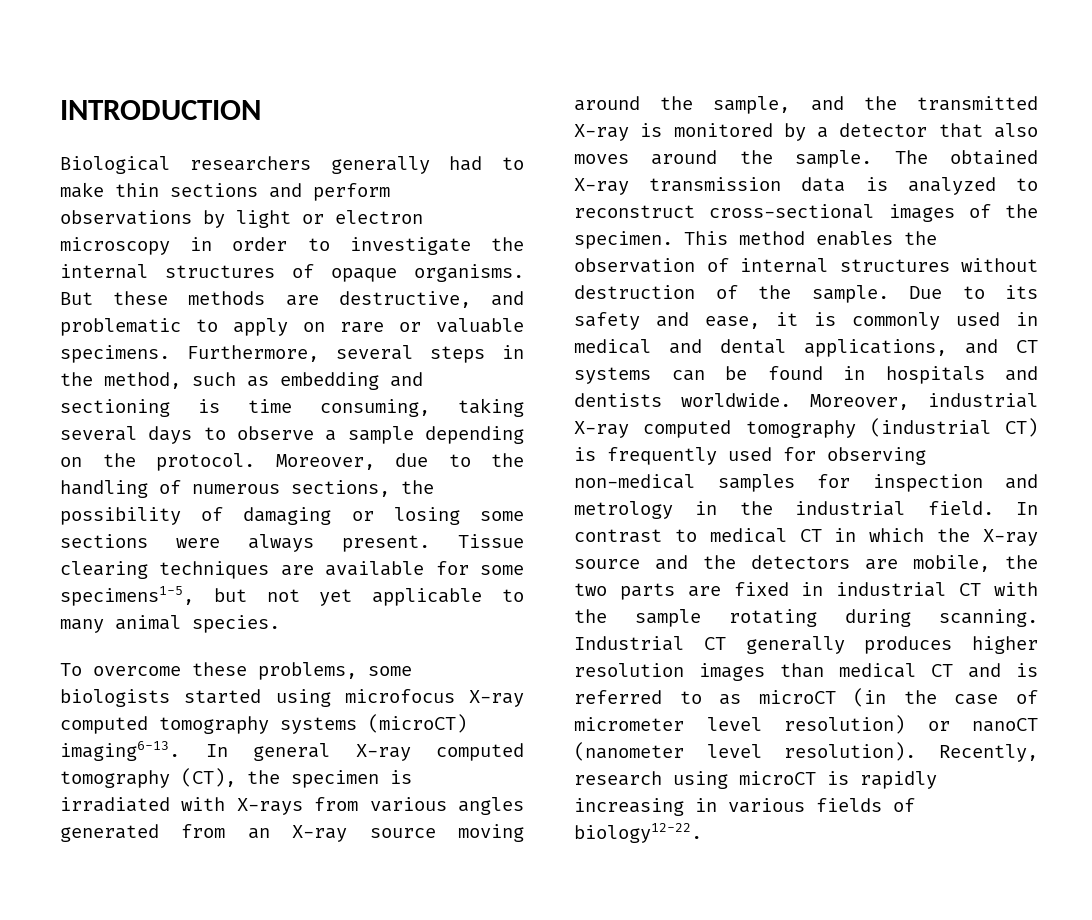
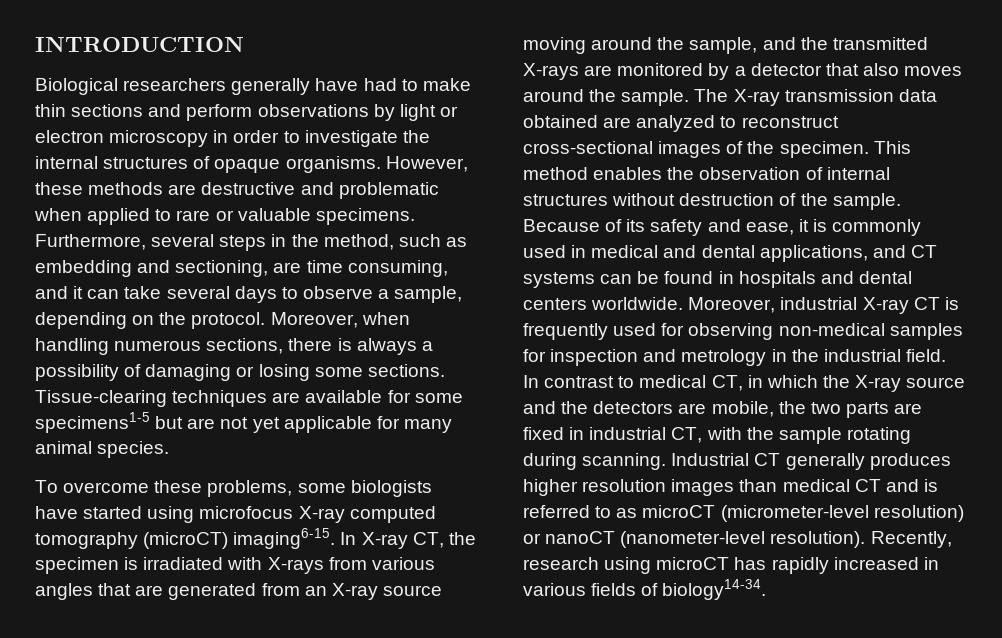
(430, 165) none -> [315,78,359,91] have
[60,292,93,305] But -> [385,156,468,172] However,
[338,291,471,308] destructive, -> [201,182,296,195] destructive
[196,318,325,336] to apply on -> [34,208,172,225] when applied to
[60,398,524,417] sectioning is time consuming, taking -> [175,260,448,277] [35,286,162,299] sectioning, are time consuming, and it can take
[347,426,414,444] sample -> [394,286,463,303] sample,
[395,453,524,467] [60,480,434,498] due to the handling of numerous sections, the -> [361,312,410,325] [35,338,433,355] when handling numerous sections, there is always a
[60,534,524,552] [60,561,148,579] sections were always present. Tissue clearing -> [367,364,445,377] [35,390,167,407] sections. Tissue-clearing
[60,586,247,606] specimens1-5, but -> [35,412,216,433] specimens1-5 but are
[502,589,524,602] to -> [376,416,400,429] for
(170, 698) none -> [35,506,78,519] have
[280,714,467,734] [60,741,524,761] [60,768,236,788] systems (microCT) imaging6-13. In general X-ray computed tomography (CT), -> [143,528,444,549] (microCT) imaging6-15. In X-ray CT,
(524, 806) none -> [98,583,164,596] that are
[574,123,663,141] X-ray is -> [523,63,613,80] X-rays are
[950,150,1038,165] obtained -> (729, 95) none
[865,177,888,191] is -> [523,115,632,128] obtained are
[909,286,985,299] Due to -> [523,219,623,232] Because of
[574,393,662,407] dentists -> [858,271,912,284] [523,298,587,310] dental centers
[643,418,1038,438] computed tomography (industrial CT) -> [913,297,940,310] CT
[799,529,822,542] CT -> [711,375,743,391] CT,
[959,583,982,596] CT -> [671,427,703,443] CT,
[853,688,1038,707] [574,717,762,731] (in the case of micrometer level -> [720,505,869,522] (micrometer-level
[574,742,762,761] (nanometer level -> [620,531,766,548] (nanometer-level
[827,771,937,789] [574,798,684,816] is rapidly increasing -> [734,557,919,574] has rapidly increased
[574,823,702,843] biology12-22. -> [662,579,767,600] biology14-34.

